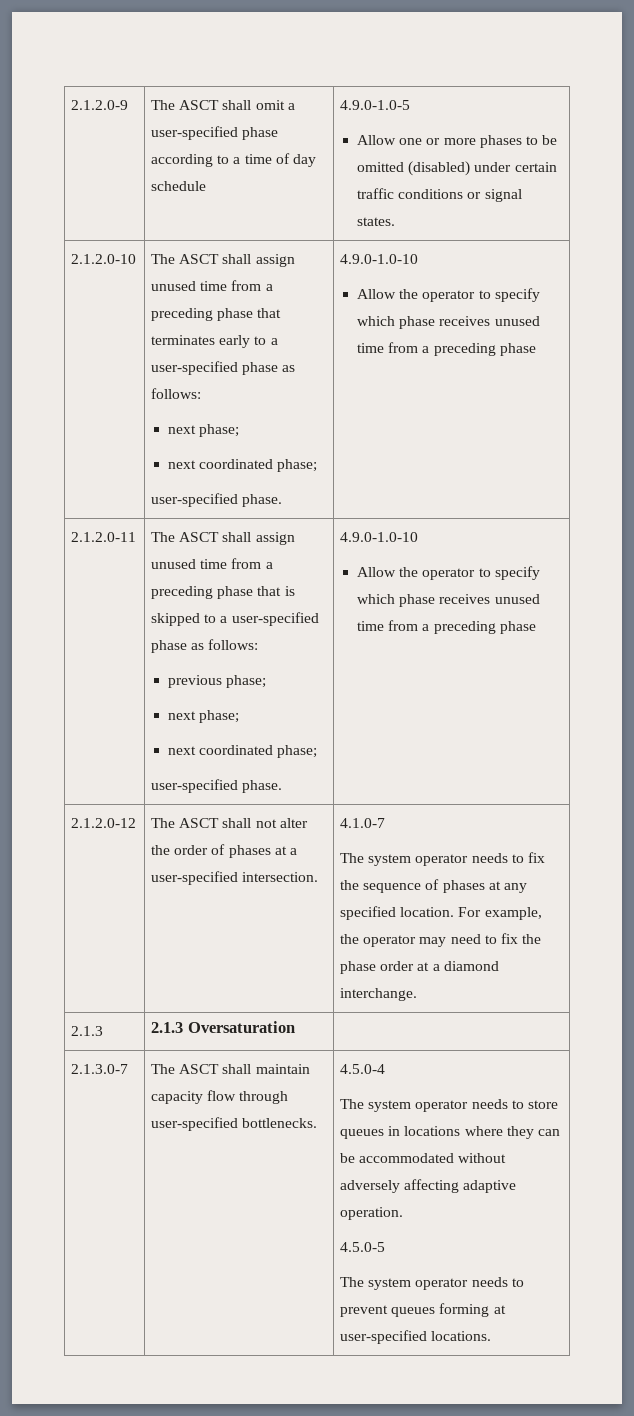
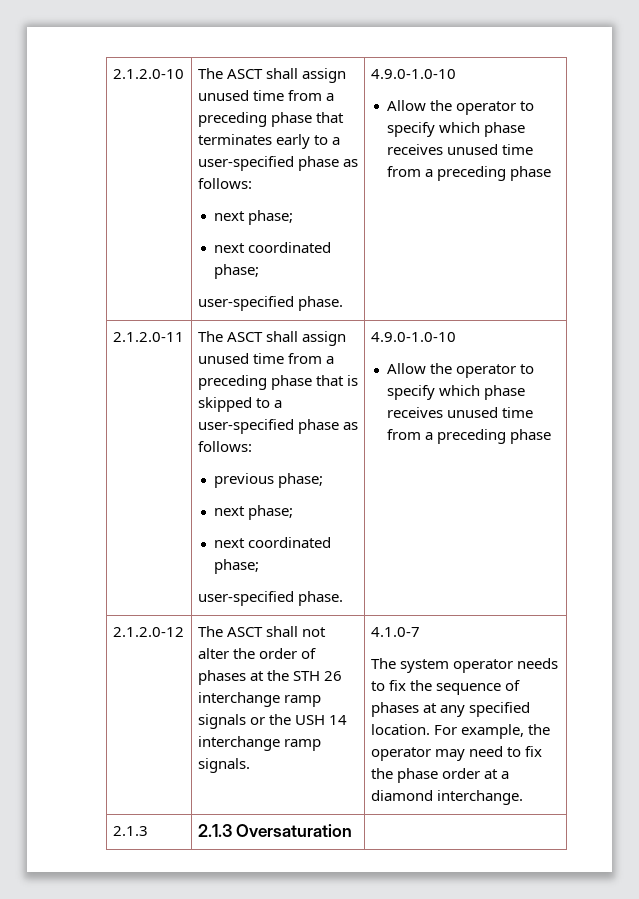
[71,100,129,110] [151,100,295,110] [151,126,279,140] [151,153,316,167] [151,181,207,191] [340,100,411,110] [357,135,558,148] [357,161,557,176] [357,188,522,202] [357,217,396,226] 2.1.2.0-9 | The ASCT shall omit a user-specified phase according to a time of day schedule | 4.9.0-1.0-5 // Allow one or more phases to be omitted (disabled) under certain traffic conditions or signal states. // -> (112, 74) none
[289,848,297,855] [151,871,319,885] a user-specified intersection. -> [266,670,342,681] [197,692,321,707] [197,714,347,729] [197,736,321,751] [197,758,250,773] the STH 26 interchange ramp signals or the USH 14 interchange ramp signals.
[71,1064,129,1074] [151,1064,310,1074] [151,1090,289,1104] [151,1117,318,1131] [340,1064,386,1074] [340,1099,558,1112] [340,1126,560,1139] [340,1153,507,1163] [340,1179,517,1193] [340,1207,404,1220] [340,1242,386,1252] [340,1277,524,1290] [340,1303,506,1317] [340,1330,492,1344] // 2.1.3.0-7 | The ASCT shall maintain capacity flow through user-specified bottlenecks. | 4.5.0-4 // The system operator needs to store queues in locations where they can be accommodated without adversely affecting adaptive operation. // 4.5.0-5 // The system operator needs to prevent queues forming at user-specified locations. -> (353, 830) none

